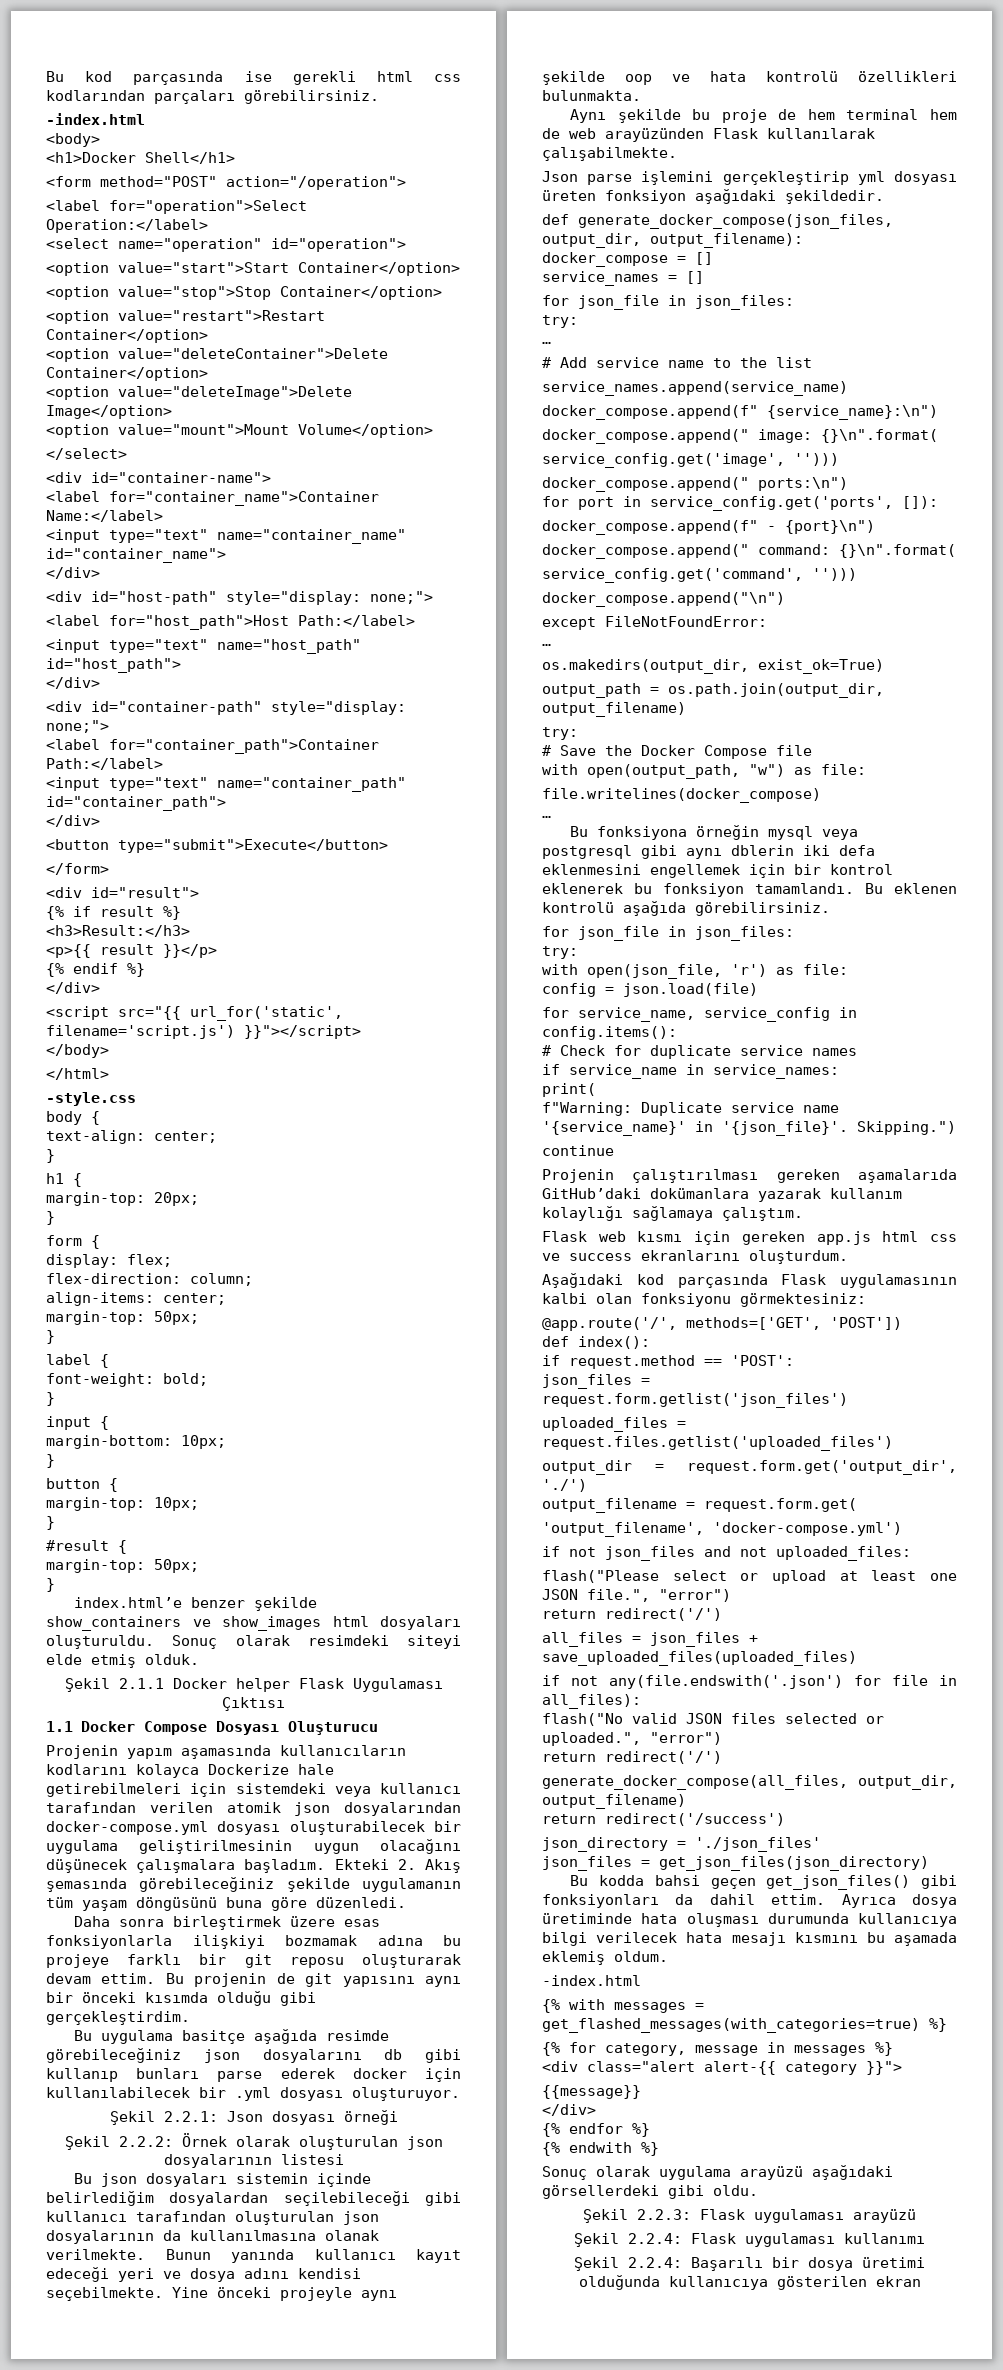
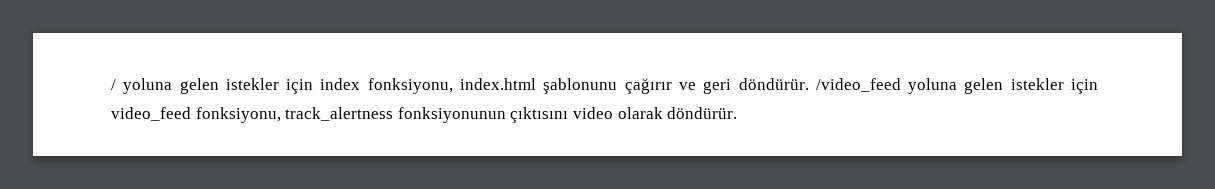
[46,71,461,85] [46,90,379,104] [46,113,145,125] [46,133,100,147] [46,152,235,164] [46,176,406,190] [46,200,307,214] [46,219,208,233] [46,238,406,252] [46,262,460,276] [46,286,442,300] [46,310,325,324] [46,329,208,343] [46,348,388,362] [46,367,208,381] [46,386,352,400] [46,405,172,419] [46,424,433,438] [46,448,127,460] [46,472,271,483] [46,491,379,506] [46,510,163,522] [46,529,406,544] [46,548,226,563] [46,567,100,579] [46,591,433,605] [46,615,415,630] [46,639,361,654] [46,658,181,673] [46,677,100,689] [46,701,406,715] [46,720,109,733] [46,739,379,754] [46,758,163,770] [46,777,406,792] [46,796,226,811] [46,815,100,827] [46,839,388,853] [46,863,109,875] [46,887,199,898] [46,906,181,920] [46,925,190,937] [46,944,217,958] [46,963,145,977] [46,982,100,994] [46,1006,343,1021] [46,1025,361,1039] [46,1044,109,1058] [46,1068,109,1080] [46,1092,136,1106] [46,1111,100,1125] [46,1130,217,1144] [46,1149,55,1163] [46,1173,82,1187] [46,1192,199,1206] [46,1211,55,1225] [46,1235,100,1249] [46,1254,172,1268] [46,1273,253,1286] [46,1292,226,1306] [46,1311,199,1325] [46,1330,55,1344] [46,1354,109,1368] [46,1373,208,1387] [46,1392,55,1406] [46,1416,109,1430] [46,1435,226,1449] [46,1454,55,1468] [46,1478,118,1492] [46,1497,199,1511] [46,1516,55,1530] [46,1540,127,1554] [46,1559,199,1573] [46,1578,55,1592] [74,1597,318,1611] [46,1616,461,1631] [46,1635,461,1649] [46,1654,199,1668] [64,1678,443,1692] [222,1697,285,1711] [46,1721,378,1735] [46,1745,406,1759] [46,1764,334,1778] [46,1783,461,1797] [46,1802,461,1816] [46,1821,461,1835] [46,1839,461,1854] [46,1859,461,1873] [46,1877,461,1892] [46,1897,406,1911] [74,1916,381,1930] [46,1935,461,1949] [46,1954,461,1968] [46,1973,461,1987] [46,1991,316,2006] [46,2011,190,2025] [74,2029,390,2044] [46,2048,461,2063] [46,2068,461,2082] [46,2087,460,2101] [109,2110,398,2125] [64,2133,443,2150] [163,2154,344,2168] [74,2173,372,2187] [46,2191,461,2206] [46,2211,379,2225] [46,2230,379,2244] [46,2249,461,2263] [46,2267,361,2282] [46,2287,397,2301] [542,71,957,85] [542,90,641,101] [570,109,957,123] [542,128,875,142] [542,147,677,161] [542,171,957,185] [542,189,884,204] [542,214,893,229] [542,233,803,248] [542,252,713,267] [542,271,704,286] [542,295,794,310] [542,315,578,328] [542,342,551,344] [542,357,812,368] [542,381,848,396] [542,405,938,420] [542,429,938,444] [542,453,839,468] [542,477,848,492] [542,496,938,511] [542,520,875,535] [542,544,956,559] [542,568,857,583] [542,592,785,607] [542,616,767,630] [542,644,551,646] [542,659,884,674] [542,683,884,698] [542,702,686,717] [542,727,578,740] [542,745,812,759] [542,764,866,779] [542,788,821,803] [542,816,551,818] [570,825,859,840] [542,845,875,859] [542,864,893,878] [542,883,957,897] [542,901,830,916] [542,926,794,941] [542,946,578,959] [542,964,848,979] [542,983,758,997] [542,1007,857,1022] [542,1026,677,1040] [542,1045,857,1059] [542,1064,839,1079] [542,1083,596,1097] [542,1102,839,1116] [542,1121,956,1136] [542,1145,614,1156] [542,1169,957,1183] [542,1188,902,1202] [542,1206,803,1221] [542,1231,957,1245] [542,1250,848,1264] [542,1273,957,1288] [542,1293,866,1307] [542,1317,902,1331] [542,1336,650,1349] [542,1355,794,1369] [542,1374,650,1389] [542,1393,848,1408] [542,1417,686,1432] [542,1436,893,1451] [542,1460,957,1475] [542,1479,587,1492] [542,1498,857,1513] [542,1522,902,1537] [542,1546,911,1561] [542,1570,957,1584] [542,1589,731,1602] [542,1608,722,1621] [542,1632,758,1647] [542,1651,857,1666] [542,1675,957,1689] [542,1694,641,1709] [542,1713,884,1726] [542,1732,722,1746] [542,1751,722,1764] [542,1775,957,1790] [542,1794,686,1809] [542,1813,785,1826] [542,1837,821,1852] [542,1856,929,1871] [570,1875,957,1890] [542,1894,957,1908] [542,1913,957,1927] [542,1932,957,1946] [542,1951,668,1965] [542,1975,641,1986] [542,1999,704,2013] [542,2018,947,2033] [542,2042,893,2056] [542,2061,902,2075] [542,2085,641,2099] [542,2104,596,2116] [542,2123,650,2137] [542,2142,659,2156] [542,2165,893,2180] [542,2185,758,2199] [583,2209,916,2223] [574,2233,925,2247] [574,2257,925,2271] [578,2275,921,2290] Bu kod parçasında ise gerekli html css kodlarından parçaları görebilirsiniz. // -index.html // <body> // <h1>Docker Shell</h1> // <form method="POST" action="/operation"> // <label for="operation">Select Operation:</label> // <select name="operation" id="operation"> // <option value="start">Start Container</option> // <option value="stop">Stop Container</option> // <option value="restart">Restart Container</option> // <option value="deleteContainer">Delete Container</option> // <option value="deleteImage">Delete Image</option> // <option value="mount">Mount Volume</option> // </select> // <div id="container-name"> // <label for="container_name">Container Name:</label> // <input type="text" name="container_name" id="container_name"> // </div> // <div id="host-path" style="display: none;"> // <label for="host_path">Host Path:</label> // <input type="text" name="host_path" id="host_path"> // </div> // <div id="container-path" style="display: none;"> // <label for="container_path">Container Path:</label> // <input type="text" name="container_path" id="container_path"> // </div> // <button type="submit">Execute</button> // </form> // <div id="result"> // {% if result %} // <h3>Result:</h3> // <p>{{ result }}</p> // {% endif %} // </div> // <script src="{{ url_for('static', filename='script.js') }}"></script> // </body> // </html> // -style.css // body { // text-align: center; // } // h1 { // margin-top: 20px; // } // form { // display: flex; // flex-direction: column; // align-items: center; // margin-top: 50px; // } // label { // font-weight: bold; // } // input { // margin-bottom: 10px; // } // button { // margin-top: 10px; // } // #result { // margin-top: 50px; // } // index.html’e benzer şekilde show_containers ve show_images html dosyaları oluşturuldu. Sonuç olarak resimdeki siteyi elde etmiş olduk. // Şekil 2.1.1 Docker helper Flask Uygulaması Çıktısı // 1.1 Docker Compose Dosyası Oluşturucu // Projenin yapım aşamasında kullanıcıların kodlarını kolayca Dockerize hale getirebilmeleri için sistemdeki veya kullanıcı tarafından verilen atomik json dosyalarından docker-compose.yml dosyası oluşturabilecek bir uygulama geliştirilmesinin uygun olacağını düşünecek çalışmalara başladım. Ekteki 2. Akış şemasında görebileceğiniz şekilde uygulamanın tüm yaşam döngüsünü buna göre düzenledi. // Daha sonra birleştirmek üzere esas fonksiyonlarla ilişkiyi bozmamak adına bu projeye farklı bir git reposu oluşturarak devam ettim. Bu projenin de git yapısını aynı bir önceki kısımda olduğu gibi gerçekleştirdim. // Bu uygulama basitçe aşağıda resimde görebileceğiniz json dosyalarını db gibi kullanıp bunları parse ederek docker için kullanılabilecek bir .yml dosyası oluşturuyor. // Şekil 2.2.1: Json dosyası örneği // Şekil 2.2.2: Örnek olarak oluşturulan json dosyalarının listesi // Bu json dosyaları sistemin içinde belirlediğim dosyalardan seçilebileceği gibi kullanıcı tarafından oluşturulan json dosyalarının da kullanılmasına olanak verilmekte. Bunun yanında kullanıcı kayıt edeceği yeri ve dosya adını kendisi seçebilmekte. Yine önceki projeyle aynı şekilde oop ve hata kontrolü özellikleri bulunmakta. // Aynı şekilde bu proje de hem terminal hem de web arayüzünden Flask kullanılarak çalışabilmekte. // Json parse işlemini gerçekleştirip yml dosyası üreten fonksiyon aşağıdaki şekildedir. // def generate_docker_compose(json_files, output_dir, output_filename): // docker_compose = [] // service_names = [] // for json_file in json_files: // try: // … // # Add service name to the list // service_names.append(service_name) // docker_compose.append(f" {service_name}:\n") // docker_compose.append(" image: {}\n".format( // service_config.get('image', ''))) // docker_compose.append(" ports:\n") // for port in service_config.get('ports', []): // docker_compose.append(f" - {port}\n") // docker_compose.append(" command: {}\n".format( // service_config.get('command', ''))) // docker_compose.append("\n") // except FileNotFoundError: // … // os.makedirs(output_dir, exist_ok=True) // output_path = os.path.join(output_dir, output_filename) // try: // # Save the Docker Compose file // with open(output_path, "w") as file: // file.writelines(docker_compose) // … // Bu fonksiyona örneğin mysql veya postgresql gibi aynı dblerin iki defa eklenmesini engellemek için bir kontrol eklenerek bu fonksiyon tamamlandı. Bu eklenen kontrolü aşağıda görebilirsiniz. // for json_file in json_files: // try: // with open(json_file, 'r') as file: // config = json.load(file) // for service_name, service_config in config.items(): // # Check for duplicate service names // if service_name in service_names: // print( // f"Warning: Duplicate service name '{service_name}' in '{json_file}'. Skipping.") // continue // Projenin çalıştırılması gereken aşamalarıda GitHub’daki dokümanlara yazarak kullanım kolaylığı sağlamaya çalıştım. // Flask web kısmı için gereken app.js html css ve success ekranlarını oluşturdum. // Aşağıdaki kod parçasında Flask uygulamasının kalbi olan fonksiyonu görmektesiniz: // @app.route('/', methods=['GET', 'POST']) // def index(): // if request.method == 'POST': // json_files = request.form.getlist('json_files') // uploaded_files = request.files.getlist('uploaded_files') // output_dir = request.form.get('output_dir', './') // output_filename = request.form.get( // 'output_filename', 'docker-compose.yml') // if not json_files and not uploaded_files: // flash("Please select or upload at least one JSON file.", "error") // return redirect('/') // all_files = json_files + save_uploaded_files(uploaded_files) // if not any(file.endswith('.json') for file in all_files): // flash("No valid JSON files selected or uploaded.", "error") // return redirect('/') // generate_docker_compose(all_files, output_dir, output_filename) // return redirect('/success') // json_directory = './json_files' // json_files = get_json_files(json_directory) // Bu kodda bahsi geçen get_json_files() gibi fonksiyonları da dahil ettim. Ayrıca dosya üretiminde hata oluşması durumunda kullanıcıya bilgi verilecek hata mesajı kısmını bu aşamada eklemiş oldum. // -index.html // {% with messages = get_flashed_messages(with_categories=true) %} // {% for category, message in messages %} // <div class="alert alert-{{ category }}"> // {{message}} // </div> // {% endfor %} // {% endwith %} // Sonuç olarak uygulama arayüzü aşağıdaki görsellerdeki gibi oldu. // Şekil 2.2.3: Flask uygulaması arayüzü // Şekil 2.2.4: Flask uygulaması kullanımı // Şekil 2.2.4: Başarılı bir dosya üretimi olduğunda kullanıcıya gösterilen ekran -> [111,78,1098,94] [111,107,738,123] / yoluna gelen istekler için index fonksiyonu, index.html şablonunu çağırır ve geri döndürür. /video_feed yoluna gelen istekler için video_feed fonksiyonu, track_alertness fonksiyonunun çıktısını video olarak döndürür.

